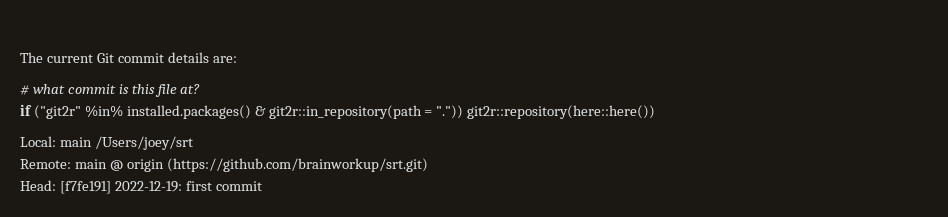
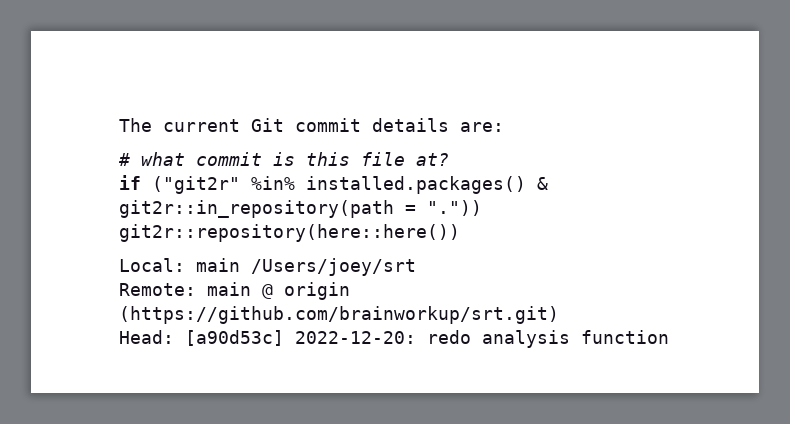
[59,181,262,194] [f7fe191] 2022-12-19: first commit -> [185,330,669,348] [a90d53c] 2022-12-20: redo analysis function

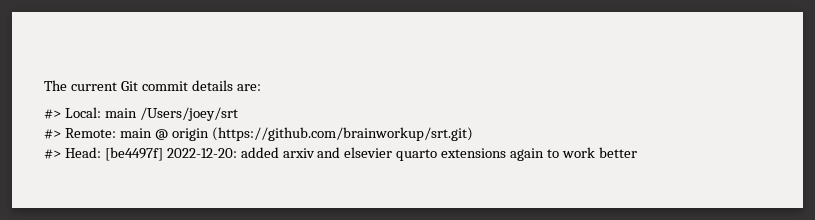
[118,152,449,166] [119,175,548,194] [119,200,482,218] [119,224,460,242] # what commit is this file at? // if ("git2r" %in% installed.packages() & git2r::in_repository(path = ".")) git2r::repository(here::here()) // -> [44,109,61,119] #>
(416, 267) none -> [44,129,61,139] #>
[119,330,669,348] Head: [a90d53c] 2022-12-20: redo analysis function -> [44,147,637,161] #> Head: [be4497f] 2022-12-20: added arxiv and elsevier quarto extensions again to work better

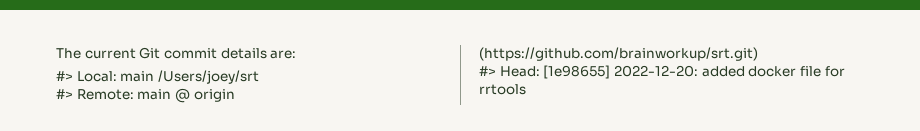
[104,147,163,161] [be4497f] -> [543,65,611,79] [1e98655]
[282,147,637,161] arxiv and elsevier quarto extensions again to work better -> [748,66,845,77] [479,84,526,95] docker file for rrtools

